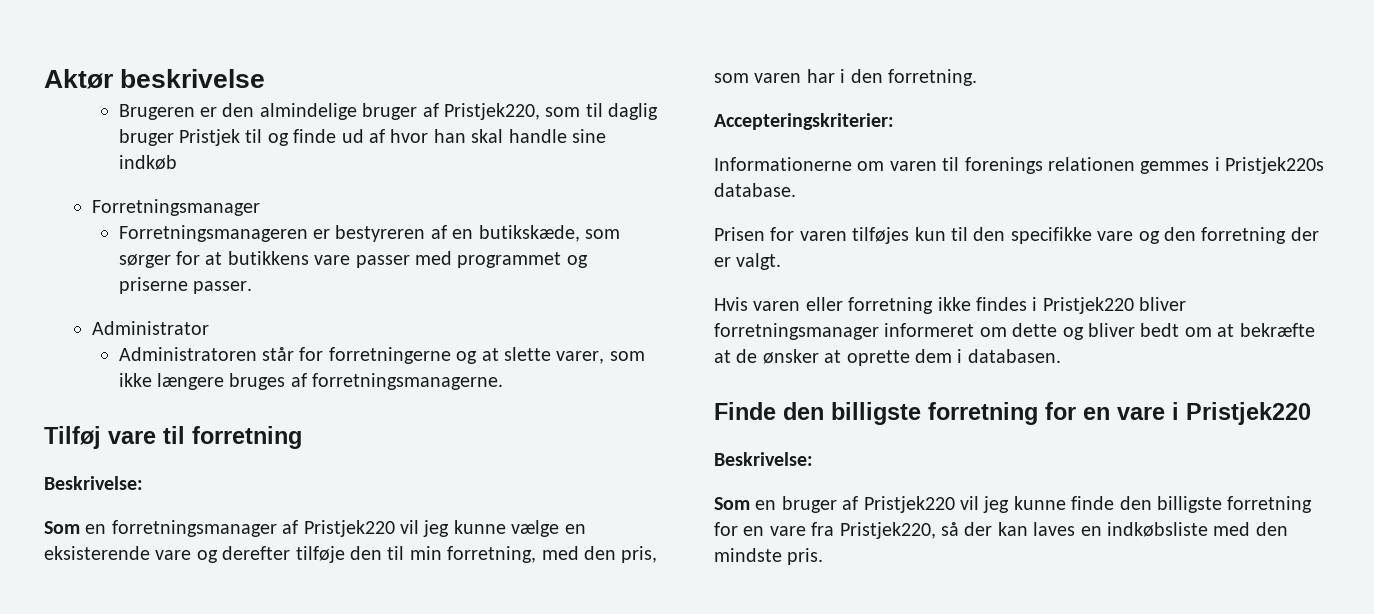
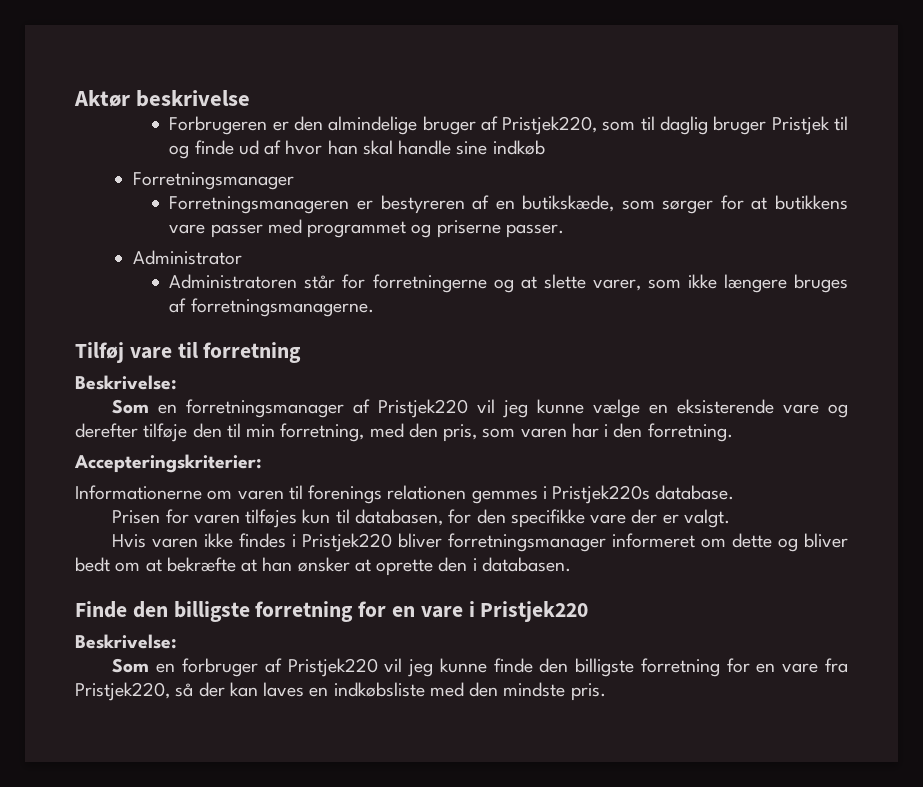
[118,104,195,120] Brugeren -> [169,116,268,135] Forbrugeren
(968, 234) none -> [355,509,472,526] databasen, for
[1138,227,1287,244] og den forretning -> (627, 519) none
[805,297,934,314] eller forretning -> (199, 543) none
[736,349,758,363] de -> [262,557,293,572] han
[915,349,952,363] dem -> [438,557,468,572] den
[781,496,837,513] bruger -> [181,658,258,677] forbruger

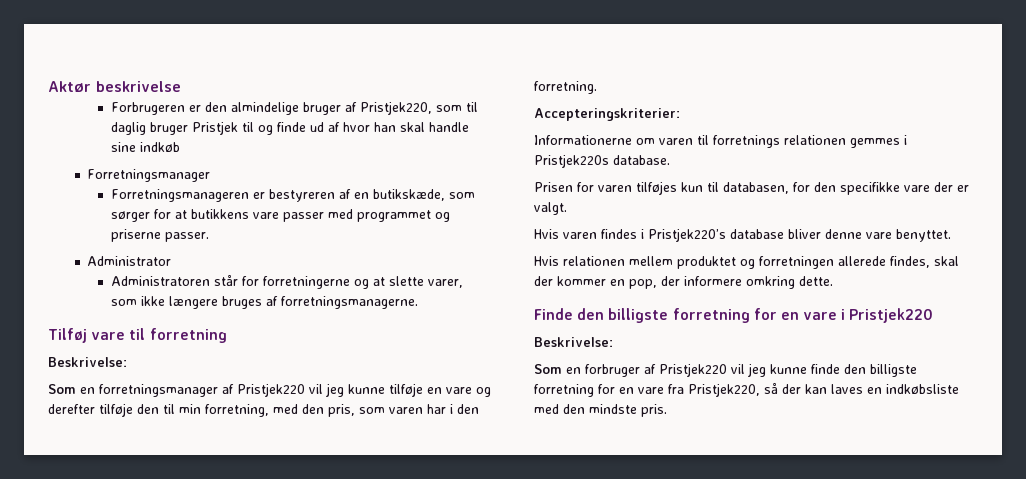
[593,399,775,418] vælge en eksisterende -> [389,383,442,397] tilføje en
[308,485,383,504] forenings -> [713,135,780,148] forretnings
[204,533,234,548] ikke -> (597, 235) none
[302,533,848,552] [75,557,571,576] Pristjek220 bliver forretningsmanager informeret om dette og bliver bedt om at bekræfte at han ønsker at oprette den i databasen. -> [648,228,951,242] [534,256,959,269] [534,276,833,289] Pristjek220’s database bliver denne vare benyttet. // Hvis relationen mellem produktet og forretningen allerede findes, skal der kommer en pop, der informere omkring dette.

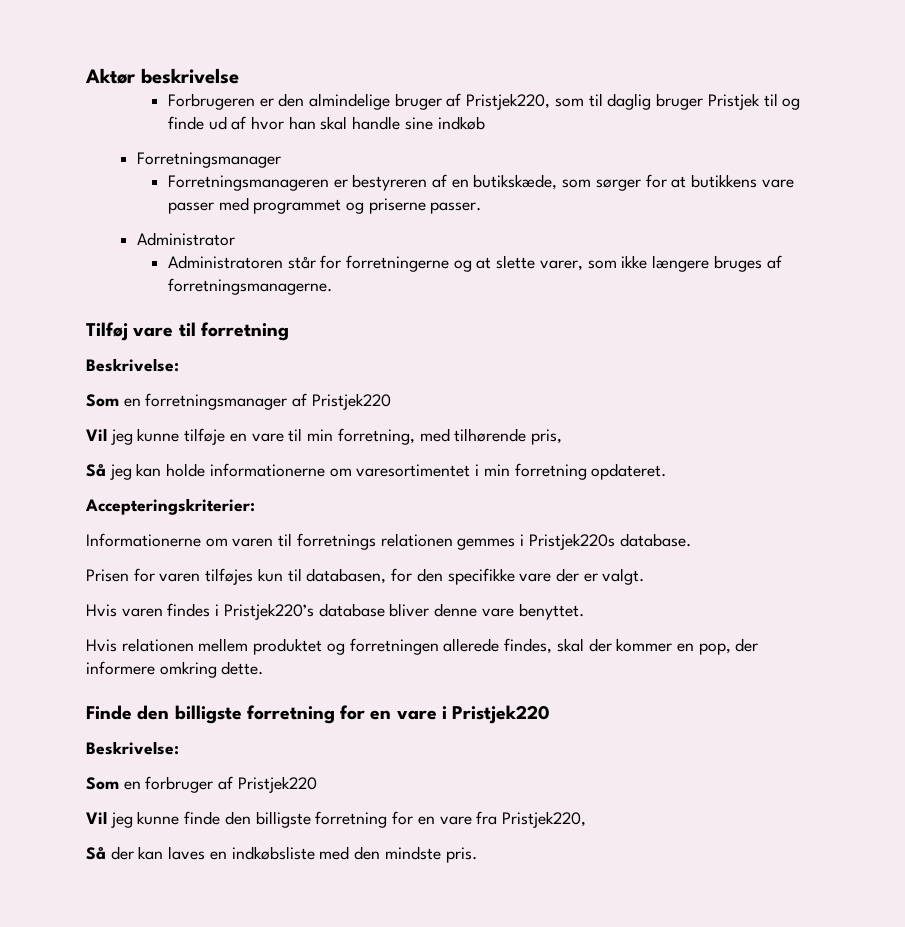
[309,384,323,394] vil -> [86,428,107,441] // Vil
[476,387,491,397] [48,403,159,417] og derefter tilføje den -> (284, 437) none
[302,404,324,414] den -> [454,428,527,442] tilhørende
[359,404,479,414] [534,81,597,94] som varen har i den forretning. -> [86,463,667,480] // Så jeg kan holde informationerne om varesortimentet i min forretning opdateret.
[731,364,745,374] vil -> [86,811,107,824] // Vil
[764,382,778,394] så -> [86,847,106,860] // Så

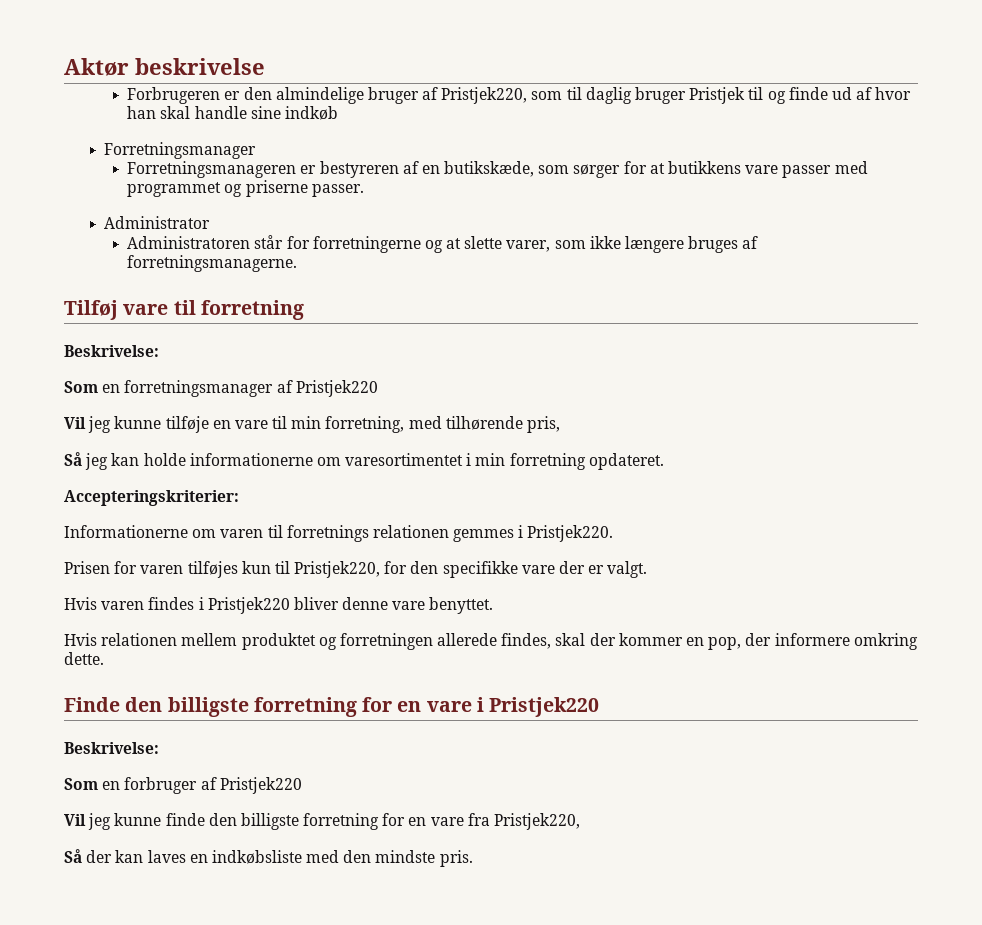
[528,533,691,550] Pristjek220s database. -> [527,525,614,542] Pristjek220.
[306,568,387,584] databasen, -> [294,561,381,578] Pristjek220,
[223,603,385,620] Pristjek220’s database -> [207,597,290,614] Pristjek220

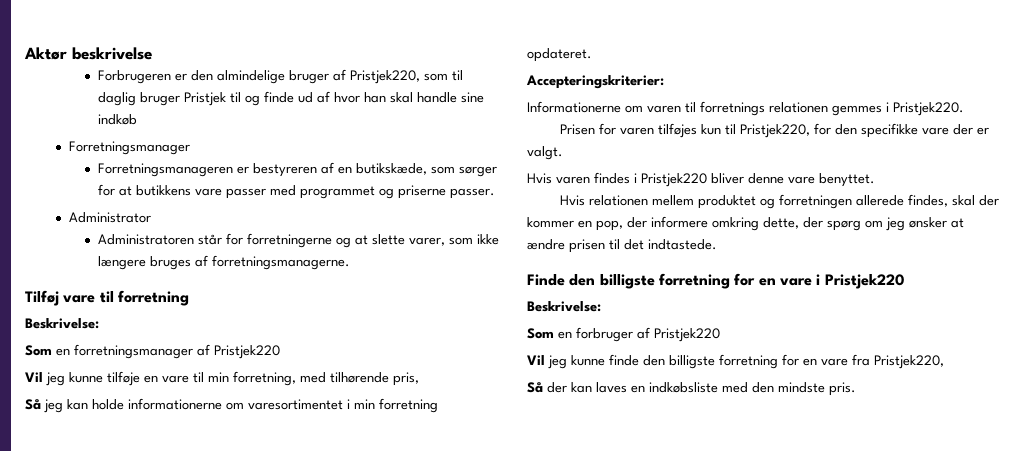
[64,652,104,665] dette. -> [763,217,964,231] [527,239,717,253] dette, der spørg om jeg ønsker at ændre prisen til det indtastede.

